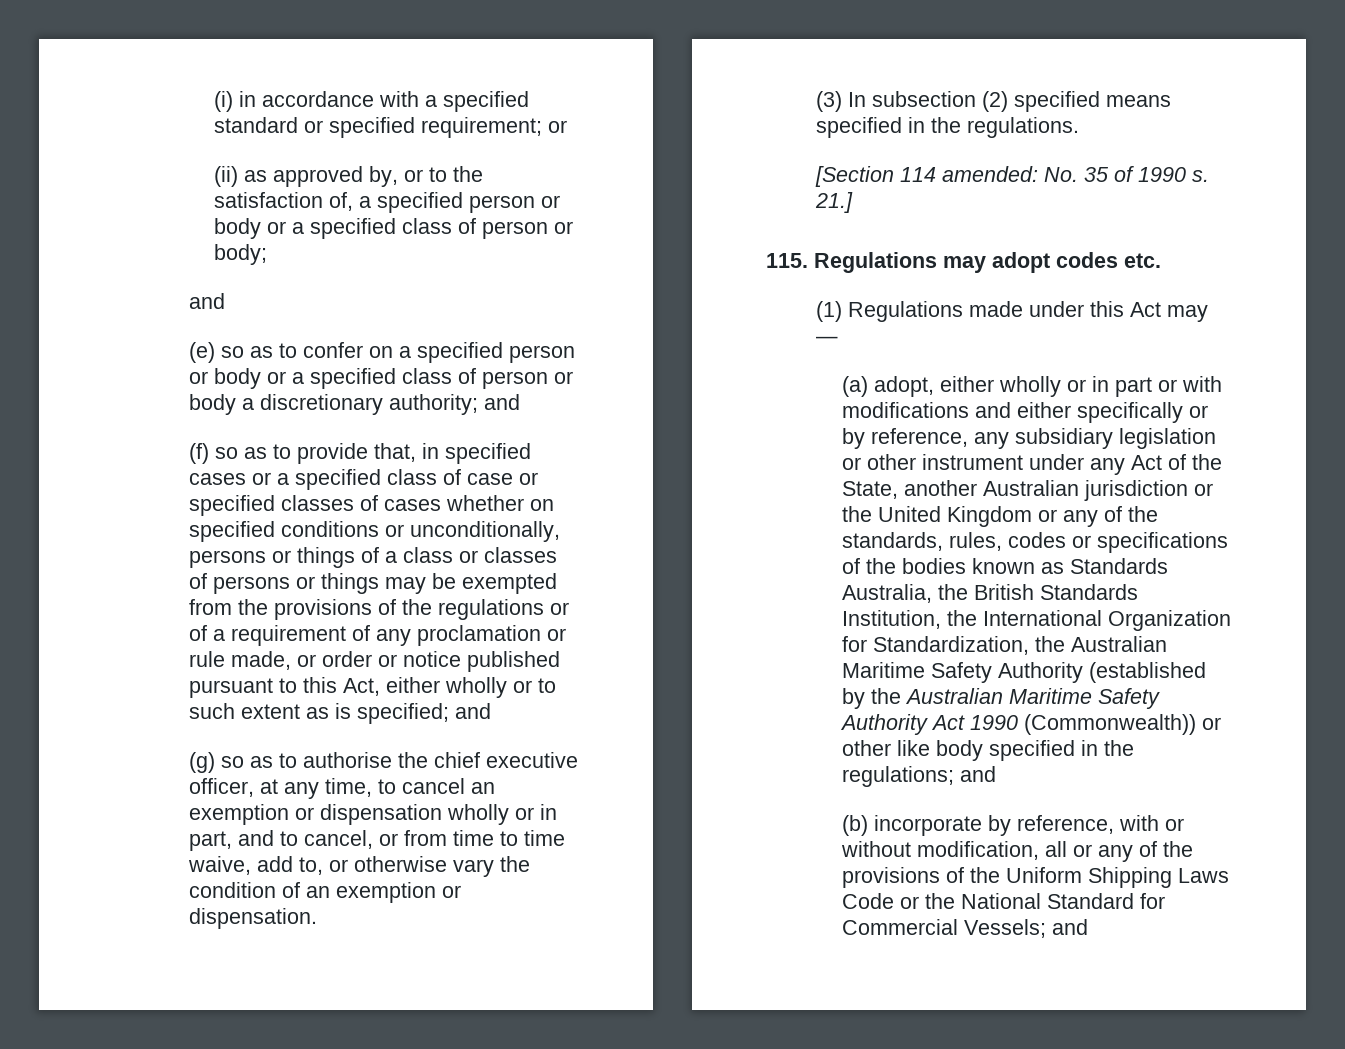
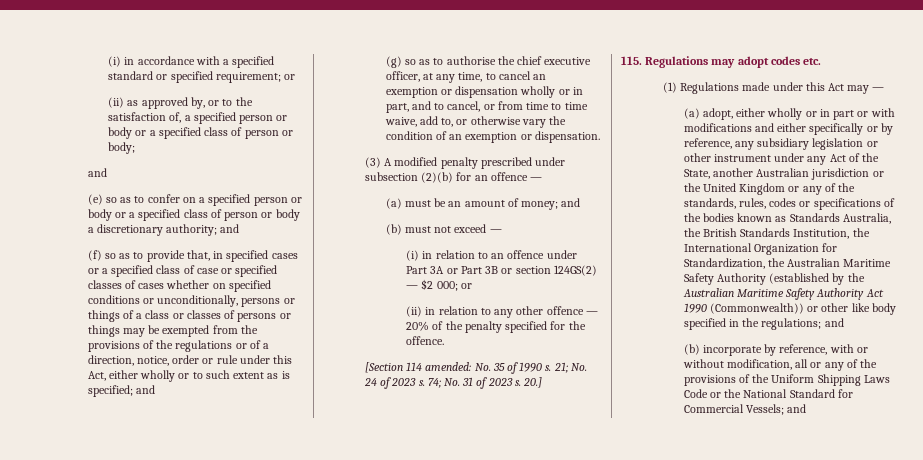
[230,625,566,646] [188,651,560,672] [188,678,297,698] requirement of any proclamation or rule made, or order or notice published pursuant to -> [87,355,270,366] direction, notice, order or rule under
[848,91,1172,112] [816,117,1080,138] In subsection (2) specified means specified in the regulations. -> [384,157,565,169] [364,172,542,183] [385,198,581,210] [385,224,502,235] [406,250,577,261] [406,265,597,276] [406,279,472,291] [406,306,598,318] [406,321,586,333] [406,336,445,345] A modified penalty prescribed under subsection (2)(b) for an offence — // (a) must be an amount of money; and // (b) must not exceed — // (i) in relation to an offence under Part 3A or Part 3B or section 124GS(2) — $2 000; or // (ii) in relation to any other offence — 20% of the penalty specified for the offence.
[815,192,854,213] 21.] -> [553,362,587,373] [363,377,543,389] 21; No. 24 of 2023 s. 74; No. 31 of 2023 s. 20.]

